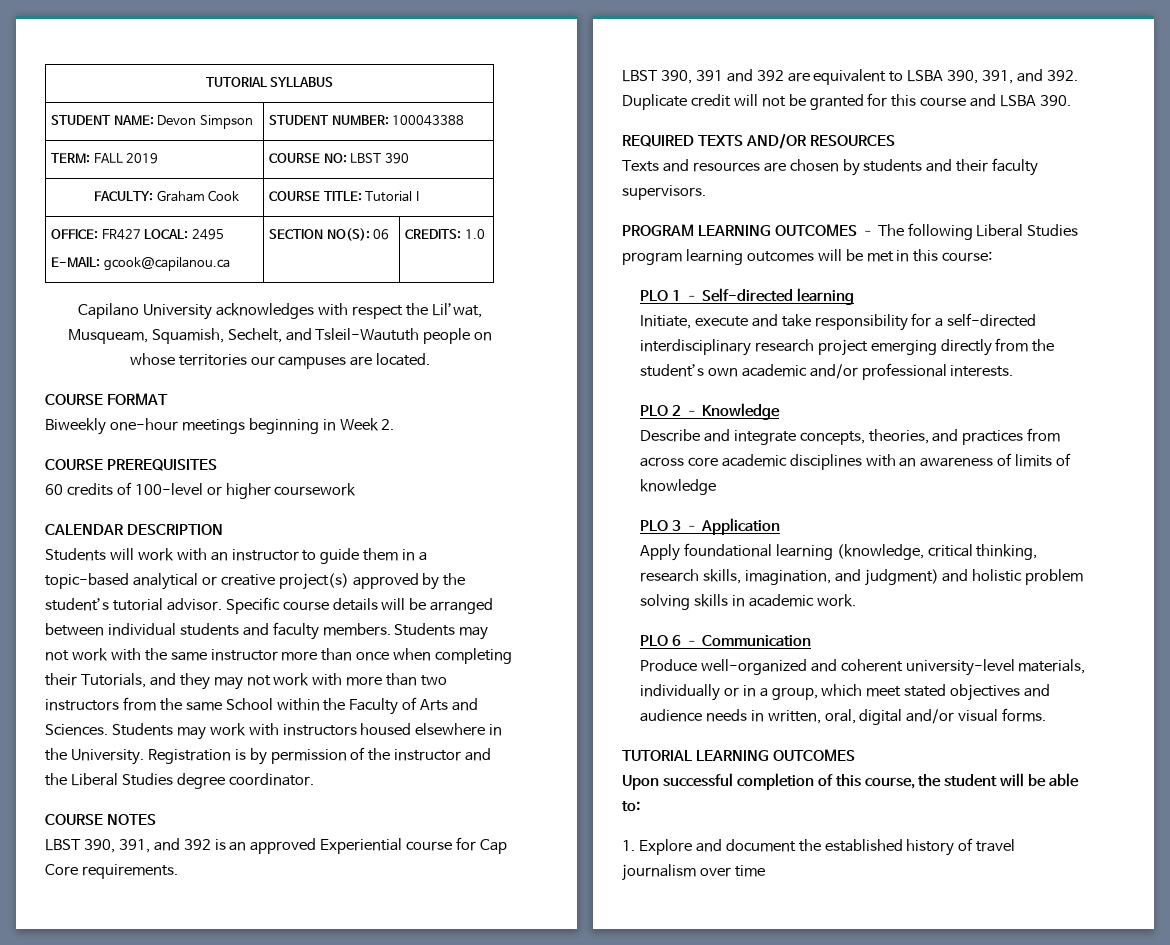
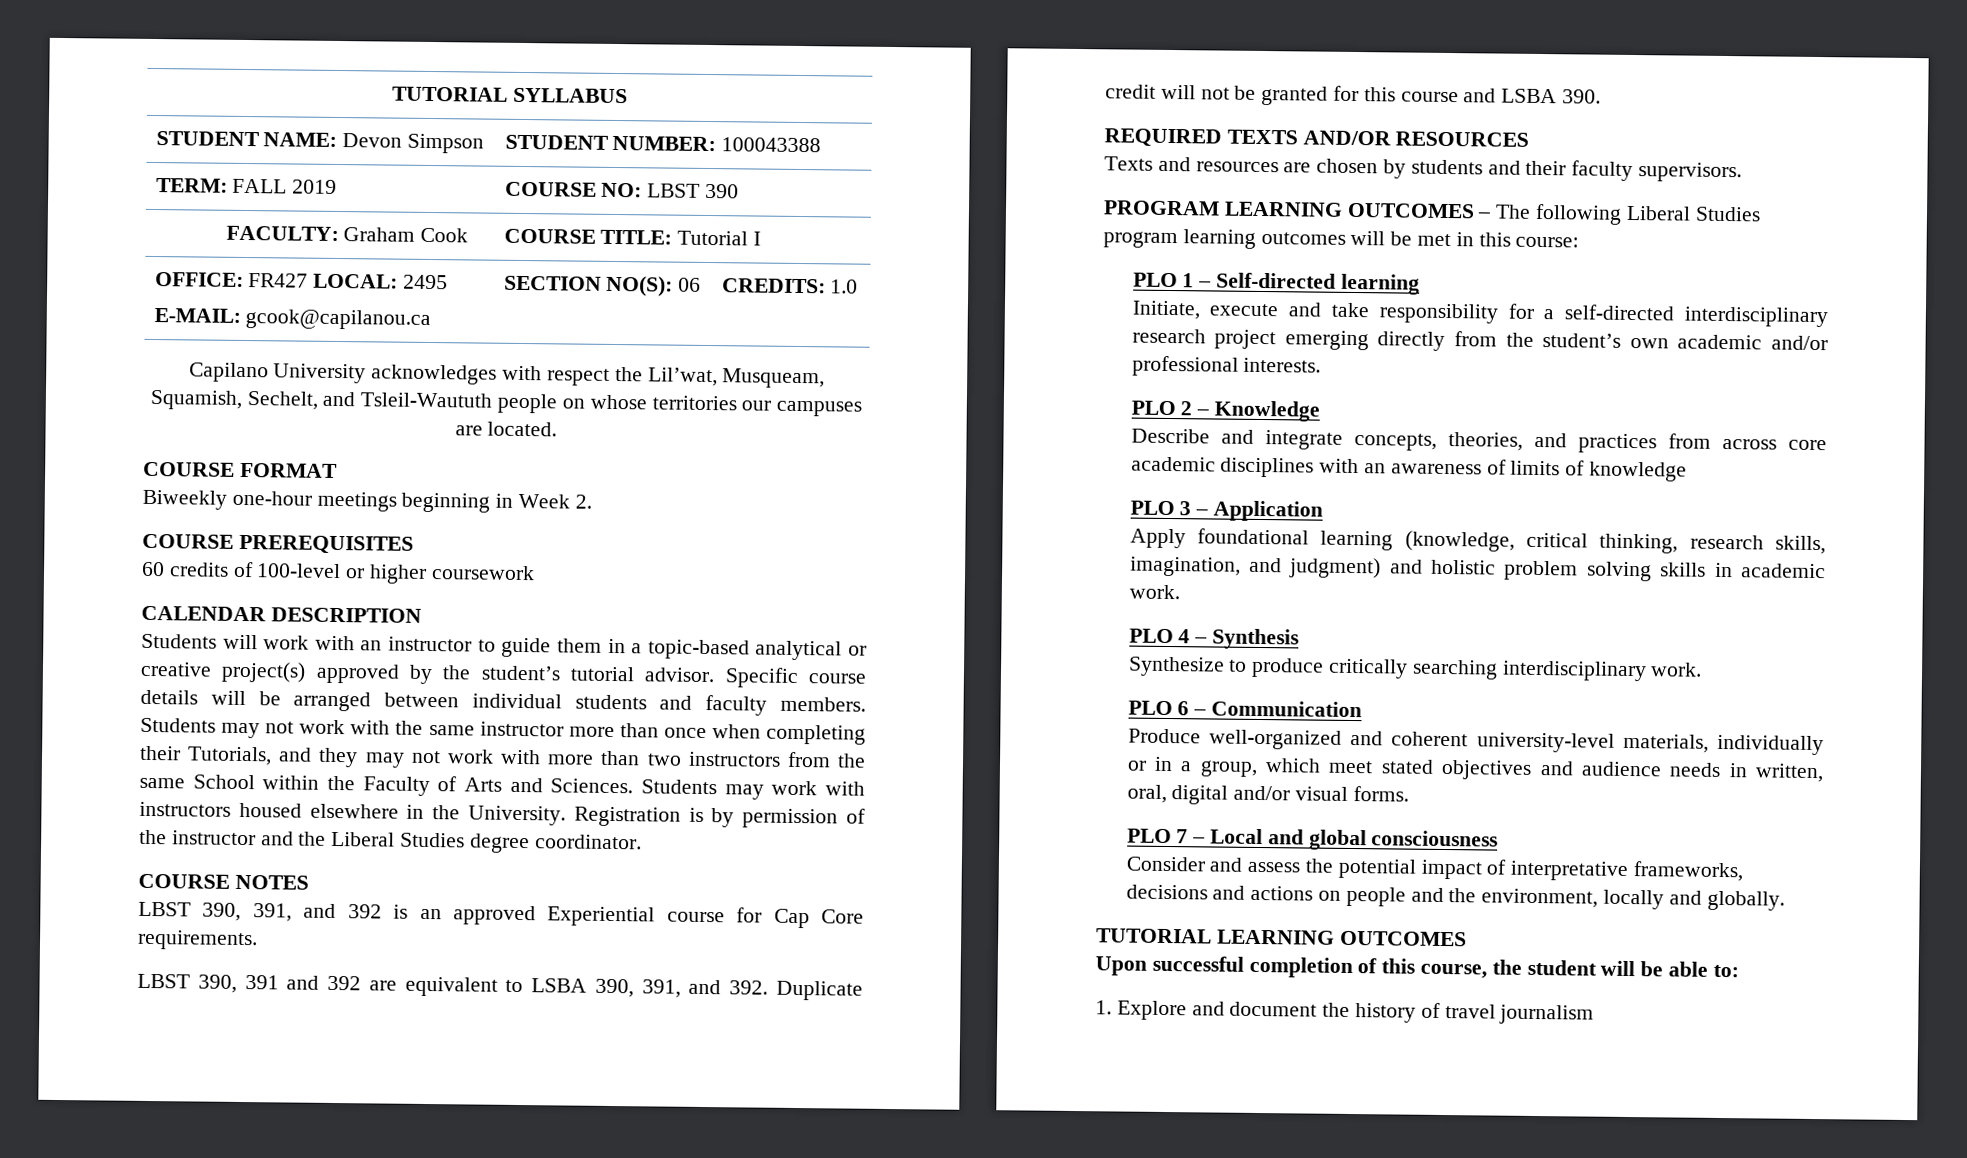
(856, 600) none -> [1128,628,1299,650] [1127,656,1703,682] // PLO 4 – Synthesis // Synthesize to produce critically searching interdisciplinary work.
(1047, 715) none -> [1126,828,1499,851] [1125,856,1743,882] [1125,884,1785,911] // PLO 7 – Local and global consciousness // Consider and assess the potential impact of interpretative frameworks, decisions and actions on people and the environment, locally and globally.
[824,839,903,852] established -> (1351, 1009) none
[699,865,765,877] over time -> (1595, 1014) none

